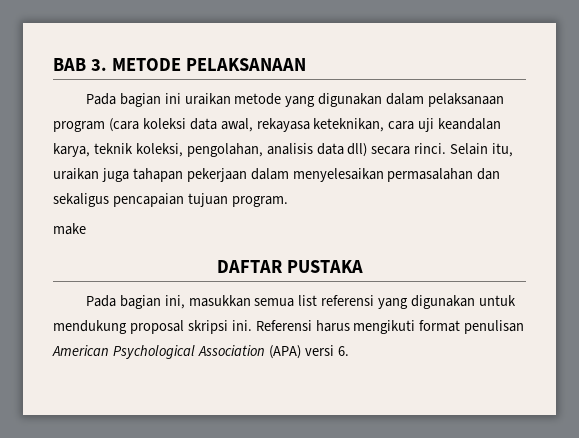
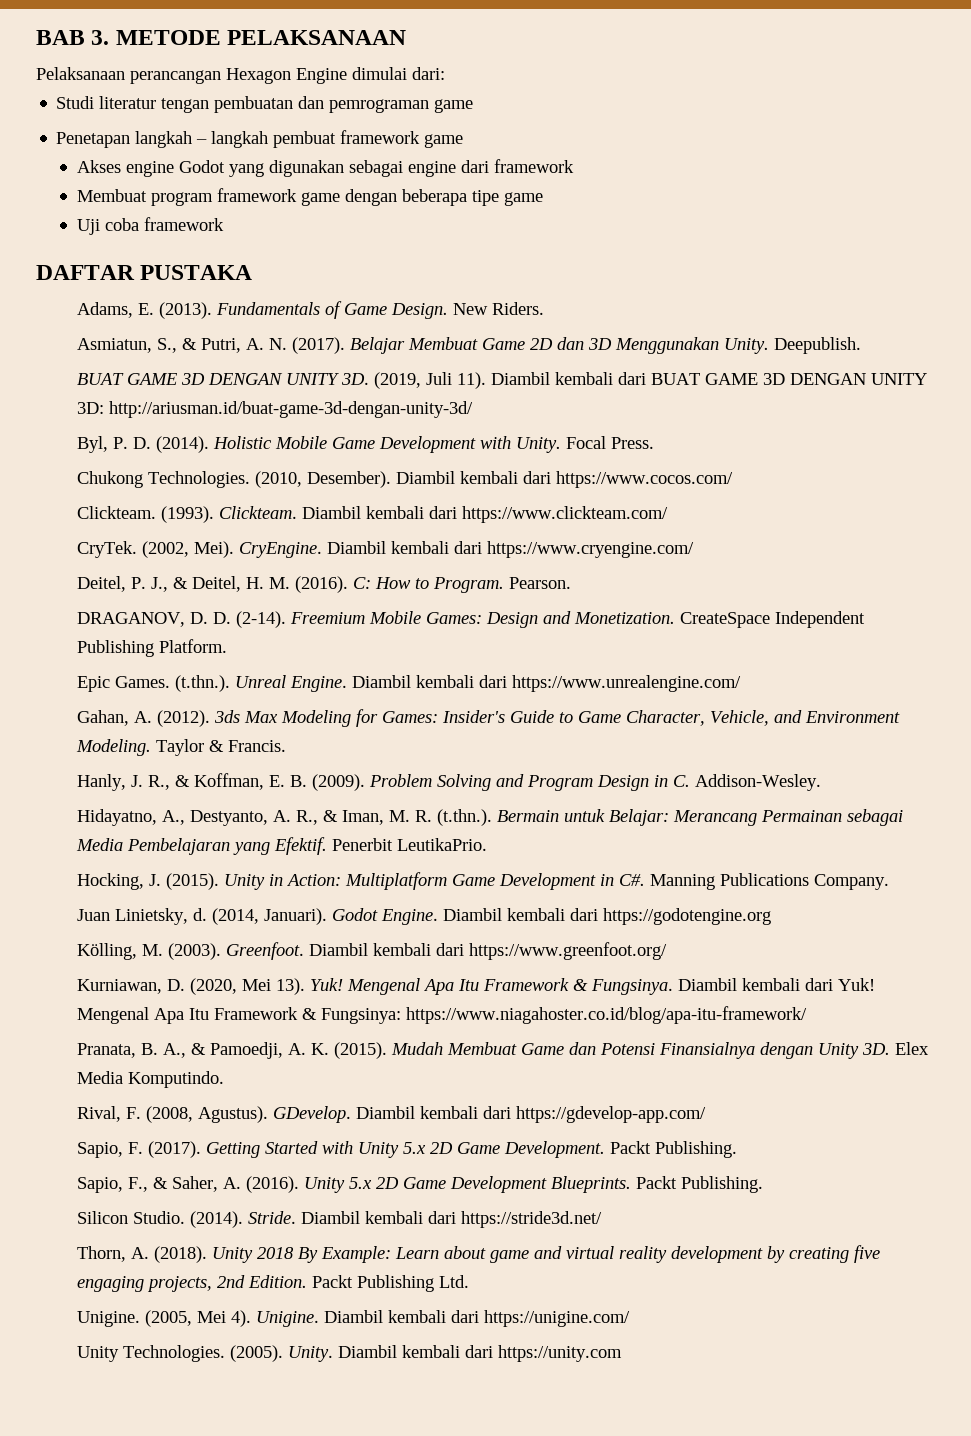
[85,93,505,107] [53,118,502,132] [53,143,514,157] [53,168,501,182] [53,193,288,207] [53,223,86,235] [216,260,363,273] [85,295,517,309] [53,320,525,334] [52,345,349,359] Pada bagian ini uraikan metode yang digunakan dalam pelaksanaan program (cara koleksi data awal, rekayasa keteknikan, cara uji keandalan karya, teknik koleksi, pengolahan, analisis data dll) secara rinci. Selain itu, uraikan juga tahapan pekerjaan dalam menyelesaikan permasalahan dan sekaligus pencapaian tujuan program. // make // DAFTAR PUSTAKA // Pada bagian ini, masukkan semua list referensi yang digunakan untuk mendukung proposal skripsi ini. Referensi harus mengikuti format penulisan American Psychological Association (APA) versi 6. -> [36,67,445,84] [56,96,474,113] [56,130,464,148] [76,159,574,177] [76,188,543,206] [76,217,224,235] [36,265,253,280] [76,301,544,319] [76,337,861,354] [76,372,927,389] [76,401,473,418] [76,436,654,453] [76,471,733,488] [76,506,668,523] [76,541,694,558] [76,576,571,593] [76,611,865,628] [76,639,227,657] [76,675,741,692] [76,709,900,727] [75,739,286,756] [76,773,821,791] [76,809,903,826] [75,837,487,855] [76,872,889,890] [76,908,771,925] [76,942,667,960] [76,978,875,995] [76,1006,807,1024] [76,1042,929,1059] [76,1071,224,1088] [76,1106,706,1123] [76,1141,737,1158] [76,1176,763,1193] [76,1211,602,1228] [76,1245,880,1263] [76,1275,469,1292] [76,1310,630,1327] [76,1345,622,1362] Pelaksanaan perancangan Hexagon Engine dimulai dari: // Studi literatur tengan pembuatan dan pemrograman game // Penetapan langkah – langkah pembuat framework game // Akses engine Godot yang digunakan sebagai engine dari framework // Membuat program framework game dengan beberapa tipe game // Uji coba framework // DAFTAR PUSTAKA // Adams, E. (2013). Fundamentals of Game Design. New Riders. // Asmiatun, S., & Putri, A. N. (2017). Belajar Membuat Game 2D dan 3D Menggunakan Unity. Deepublish. // BUAT GAME 3D DENGAN UNITY 3D. (2019, Juli 11). Diambil kembali dari BUAT GAME 3D DENGAN UNITY 3D: http://ariusman.id/buat-game-3d-dengan-unity-3d/ // Byl, P. D. (2014). Holistic Mobile Game Development with Unity. Focal Press. // Chukong Technologies. (2010, Desember). Diambil kembali dari https://www.cocos.com/ // Clickteam. (1993). Clickteam. Diambil kembali dari https://www.clickteam.com/ // CryTek. (2002, Mei). CryEngine. Diambil kembali dari https://www.cryengine.com/ // Deitel, P. J., & Deitel, H. M. (2016). C: How to Program. Pearson. // DRAGANOV, D. D. (2-14). Freemium Mobile Games: Design and Monetization. CreateSpace Independent Publishing Platform. // Epic Games. (t.thn.). Unreal Engine. Diambil kembali dari https://www.unrealengine.com/ // Gahan, A. (2012). 3ds Max Modeling for Games: Insider's Guide to Game Character, Vehicle, and Environment Modeling. Taylor & Francis. // Hanly, J. R., & Koffman, E. B. (2009). Problem Solving and Program Design in C. Addison-Wesley. // Hidayatno, A., Destyanto, A. R., & Iman, M. R. (t.thn.). Bermain untuk Belajar: Merancang Permainan sebagai Media Pembelajaran yang Efektif. Penerbit LeutikaPrio. // Hocking, J. (2015). Unity in Action: Multiplatform Game Development in C#. Manning Publications Company. // Juan Linietsky, d. (2014, Januari). Godot Engine. Diambil kembali dari https://godotengine.org // Kölling, M. (2003). Greenfoot. Diambil kembali dari https://www.greenfoot.org/ // Kurniawan, D. (2020, Mei 13). Yuk! Mengenal Apa Itu Framework & Fungsinya. Diambil kembali dari Yuk! Mengenal Apa Itu Framework & Fungsinya: https://www.niagahoster.co.id/blog/apa-itu-framework/ // Pranata, B. A., & Pamoedji, A. K. (2015). Mudah Membuat Game dan Potensi Finansialnya dengan Unity 3D. Elex Media Komputindo. // Rival, F. (2008, Agustus). GDevelop. Diambil kembali dari https://gdevelop-app.com/ // Sapio, F. (2017). Getting Started with Unity 5.x 2D Game Development. Packt Publishing. // Sapio, F., & Saher, A. (2016). Unity 5.x 2D Game Development Blueprints. Packt Publishing. // Silicon Studio. (2014). Stride. Diambil kembali dari https://stride3d.net/ // Thorn, A. (2018). Unity 2018 By Example: Learn about game and virtual reality development by creating five engaging projects, 2nd Edition. Packt Publishing Ltd. // Unigine. (2005, Mei 4). Unigine. Diambil kembali dari https://unigine.com/ // Unity Technologies. (2005). Unity. Diambil kembali dari https://unity.com

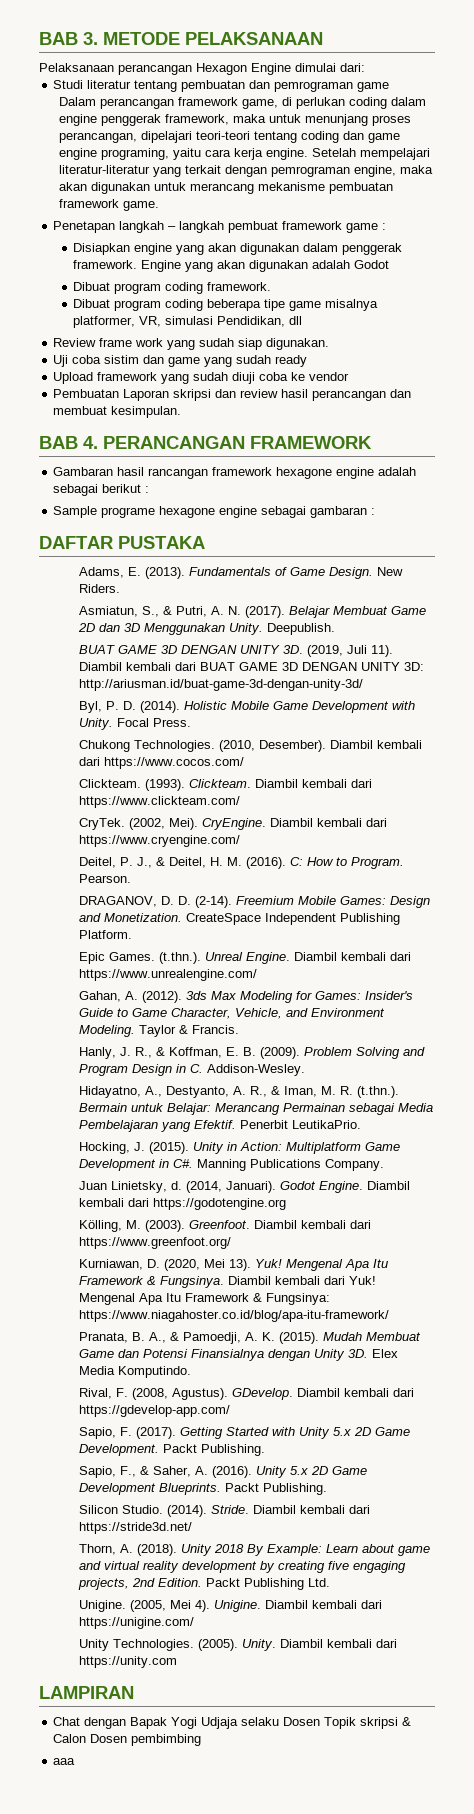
[161,98,210,113] tengan -> [134,80,178,92] tentang
(474, 106) none -> [59,97,427,109] [59,114,412,126] [59,131,401,143] [59,148,431,160] [59,165,434,177] [59,182,394,194] [59,199,160,211] // Dalam perancangan framework game, di perlukan coding dalam engine penggerak framework, maka untuk menunjang proses perancangan, dipelajari teori-teori tentang coding dan game engine programing, yaitu cara kerja engine. Setelah mempelajari literatur-literatur yang terkait dengan pemrograman engine, maka akan digunakan untuk merancang mekanisme pembuatan framework game.
[76,159,574,177] [76,188,543,206] [76,217,224,235] // Akses engine Godot yang digunakan sebagai engine dari framework // Membuat program framework game dengan beberapa tipe game // Uji coba framework -> [382,223,387,230] [73,243,403,255] [73,260,390,272] [73,282,272,294] [73,299,379,311] [73,316,303,328] [53,338,330,350] [53,355,308,367] [53,372,350,384] [53,389,412,401] [53,406,182,418] [39,436,372,449] [53,467,417,479] [53,484,150,496] [53,506,376,518] : // Disiapkan engine yang akan digunakan dalam penggerak framework. Engine yang akan digunakan adalah Godot // Dibuat program coding framework. // Dibuat program coding beberapa tipe game misalnya platformer, VR, simulasi Pendidikan, dll // Review frame work yang sudah siap digunakan. // Uji coba sistim dan game yang sudah ready // Upload framework yang sudah diuji coba ke vendor // Pembuatan Laporan skripsi dan review hasil perancangan dan membuat kesimpulan. // BAB 4. PERANCANGAN FRAMEWORK // Gambaran hasil rancangan framework hexagone engine adalah sebagai berikut : // Sample programe hexagone engine sebagai gambaran :
(622, 1353) none -> [39,1686,134,1699] [53,1717,412,1729] [53,1734,202,1746] [53,1758,76,1765] // LAMPIRAN // Chat dengan Bapak Yogi Udjaja selaku Dosen Topik skripsi & Calon Dosen pembimbing // aaa

